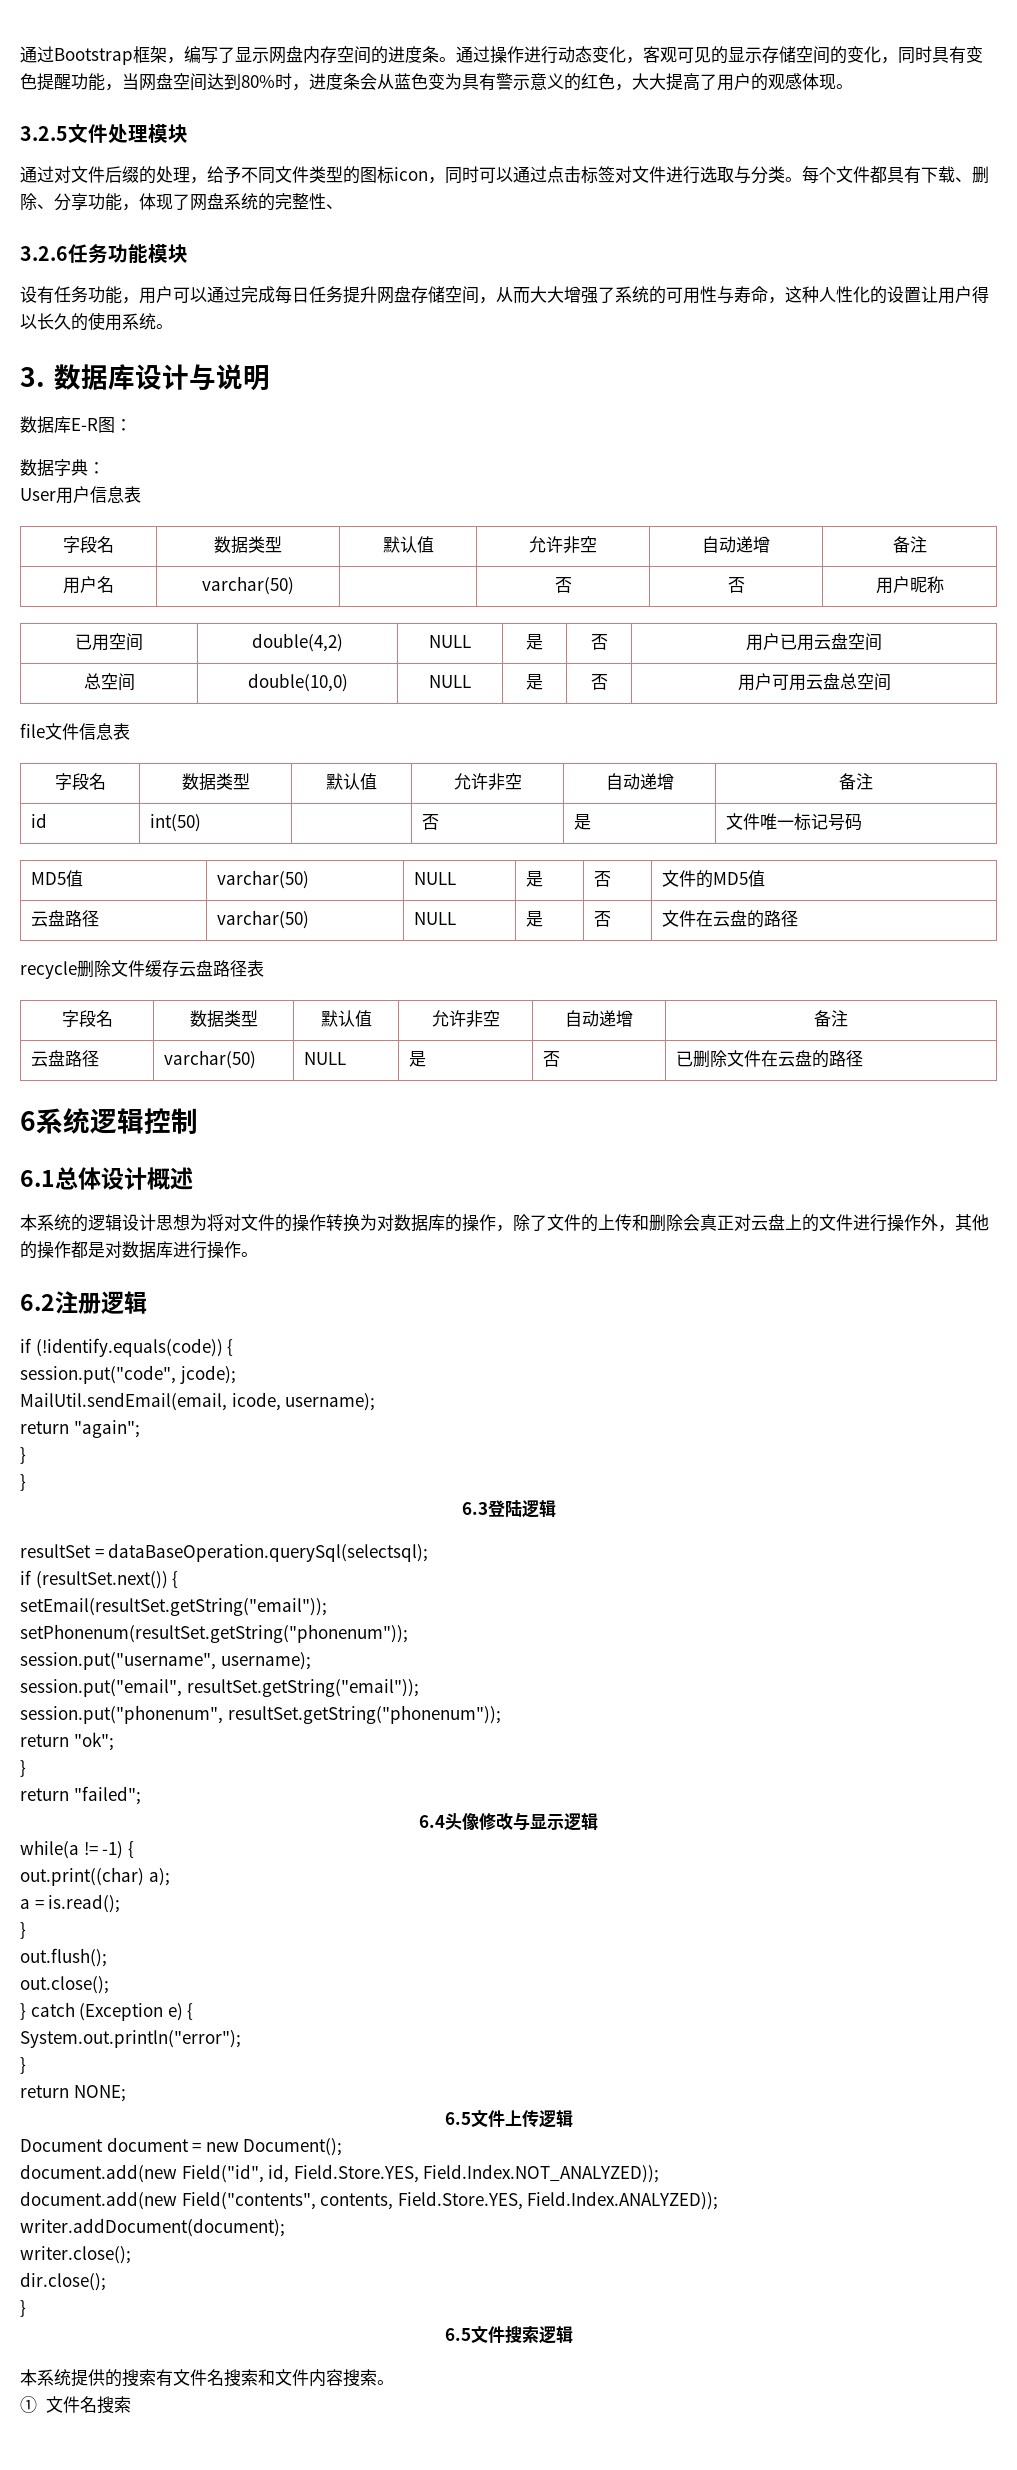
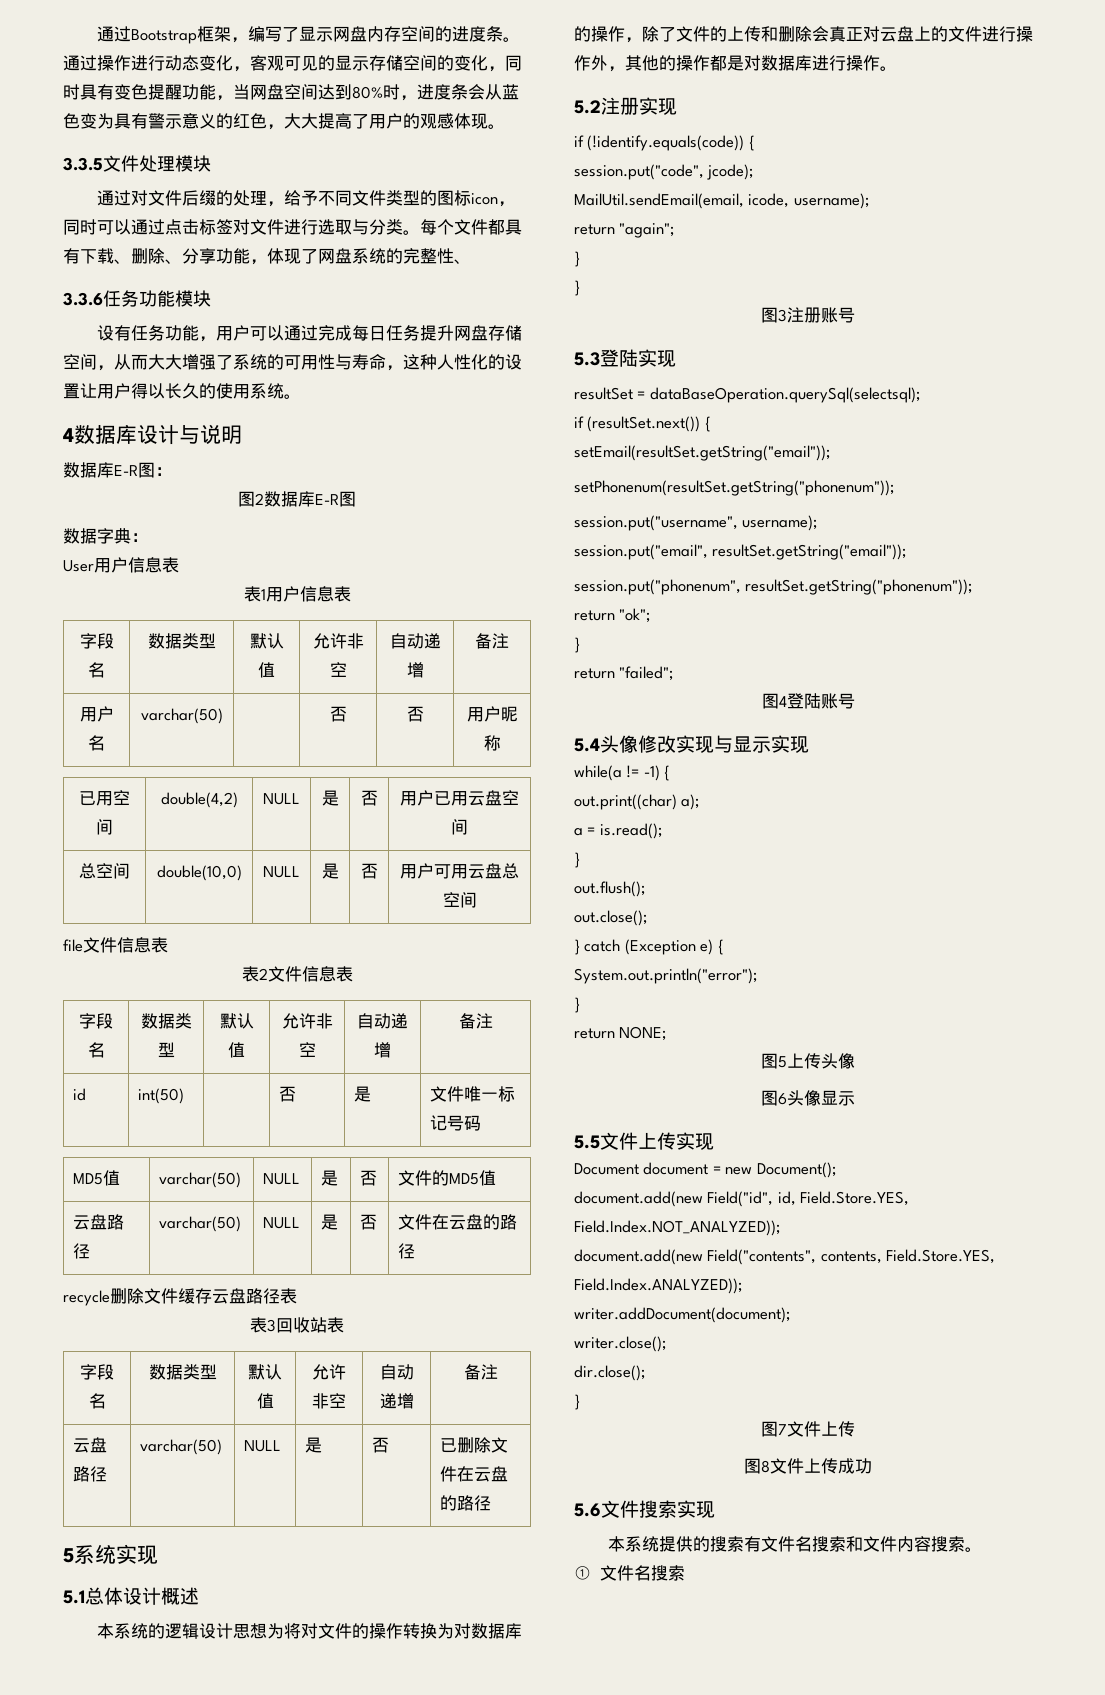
[20,126,68,141] 3.2.5 -> [63,157,103,171] 3.3.5
[20,246,68,261] 3.2.6 -> [63,292,103,306] 3.3.6
[20,367,45,387] 3. -> [63,428,74,442] 4
(132, 425) none -> [238,491,356,507] // 图2数据库E-R图
(141, 494) none -> [243,586,351,602] // 表1用户信息表
(130, 731) none -> [241,966,353,982] // 表2文件信息表
(264, 968) none -> [250,1317,344,1333] // 表3回收站表
[20,1108,198,1134] [20,1170,55,1187] 6系统逻辑控制 // 6.1 -> [63,1544,158,1565] [63,1590,85,1604] 5系统实现 // 5.1
[20,1291,147,1314] 6.2注册逻辑 -> [574,97,677,115] 5.2注册实现
[461,1500,556,1518] 6.3登陆逻辑 -> [761,307,855,323] [574,349,676,367] 图3注册账号 // 5.3登陆实现
[419,1812,598,1831] 6.4头像修改与显示逻辑 -> [761,693,855,709] [574,735,809,753] 图4登陆账号 // 5.4头像修改实现与显示实现
[444,2110,573,2128] 6.5文件上传逻辑 -> [761,1053,855,1069] [761,1090,855,1106] [574,1132,714,1150] 图5上传头像 // 图6头像显示 // 5.5文件上传实现
[444,2328,471,2341] 6.5 -> [761,1421,855,1437] [744,1458,872,1474] [574,1503,601,1517] 图7文件上传 // 图8文件上传成功 // 5.6
[538,2326,573,2344] 逻辑 -> [677,1500,715,1518] 实现

